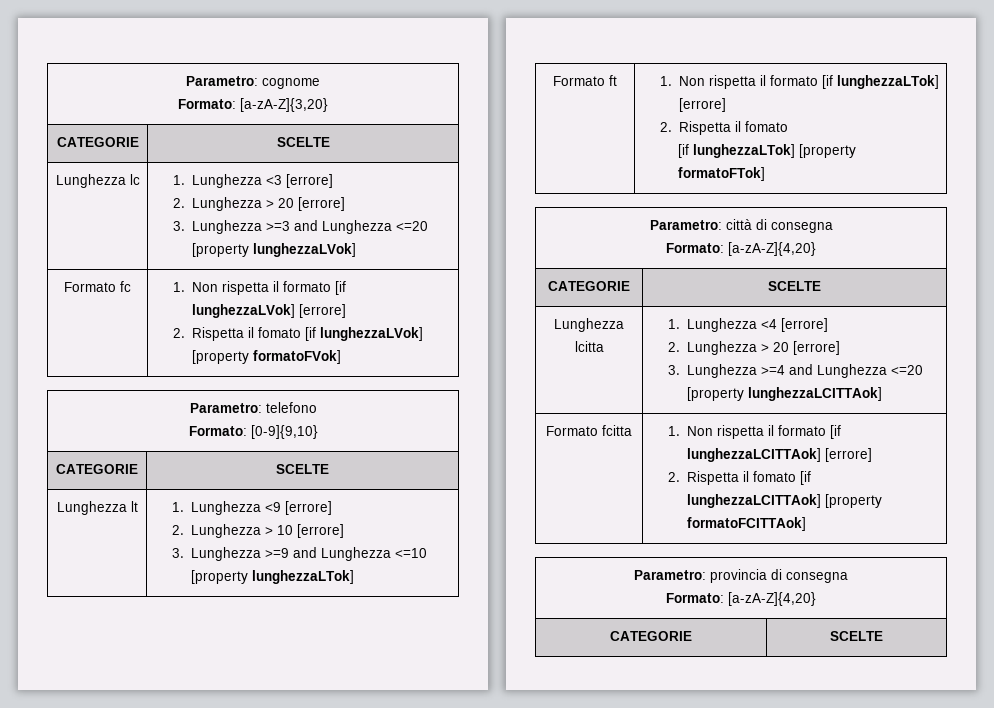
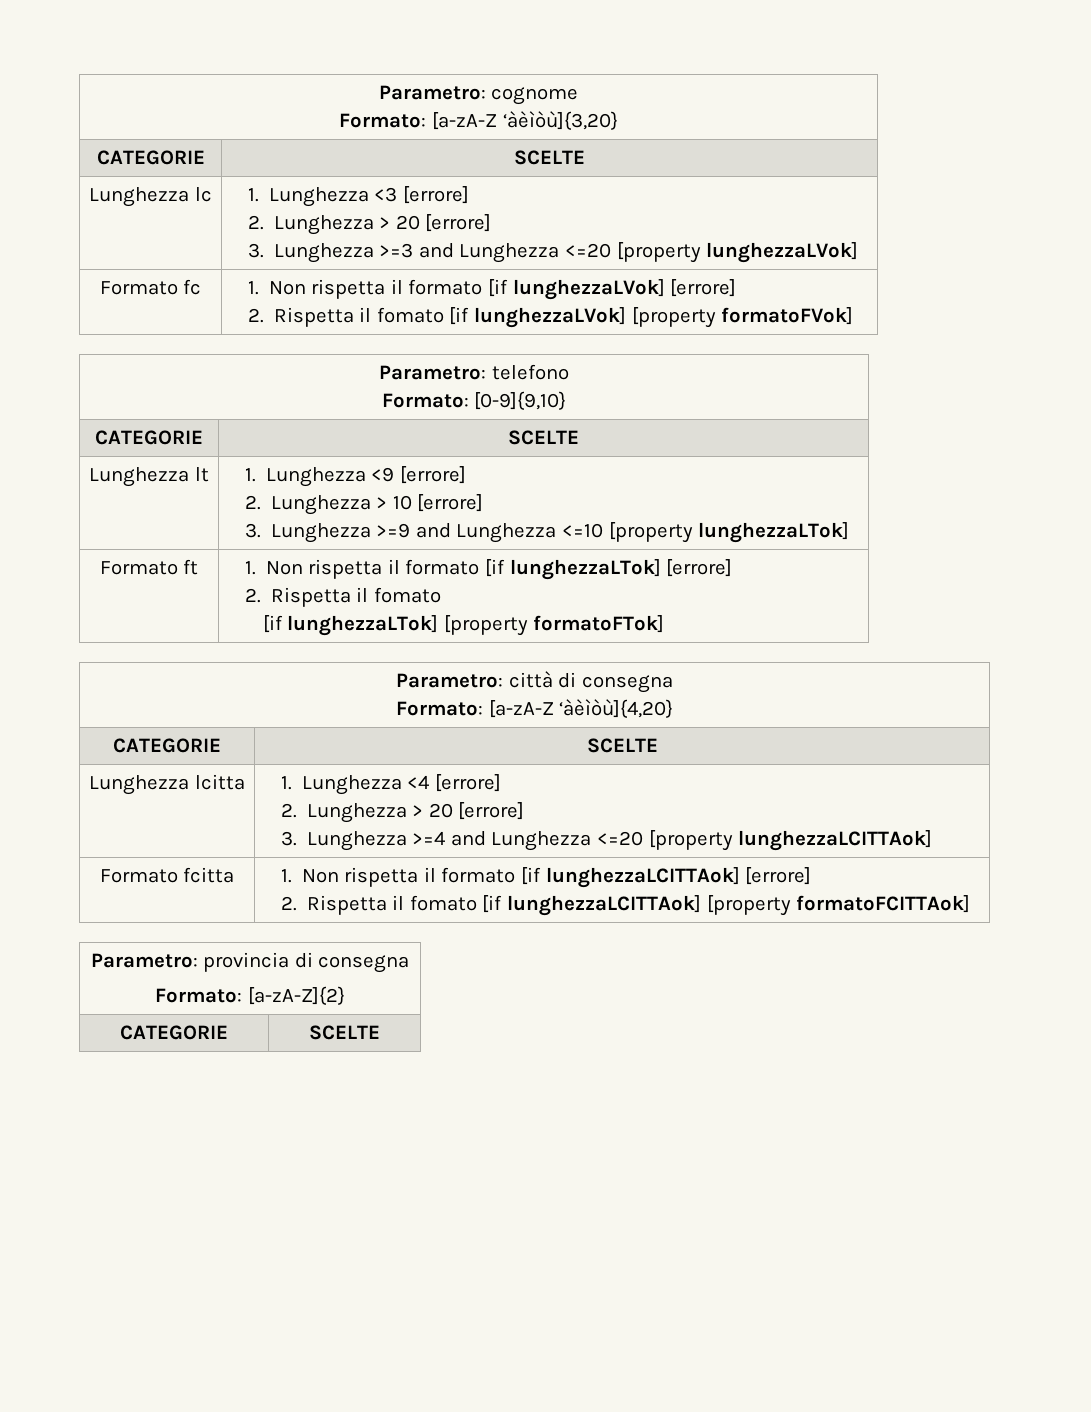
[240,98,328,112] [a-zA-Z]{3,20} -> [432,111,618,130] [a-zA-Z ‘àèìòù]{3,20}
[728,242,816,256] [a-zA-Z]{4,20} -> [488,699,674,718] [a-zA-Z ‘àèìòù]{4,20}
[728,592,816,606] [a-zA-Z]{4,20} -> [247,986,345,1005] [a-zA-Z]{2}

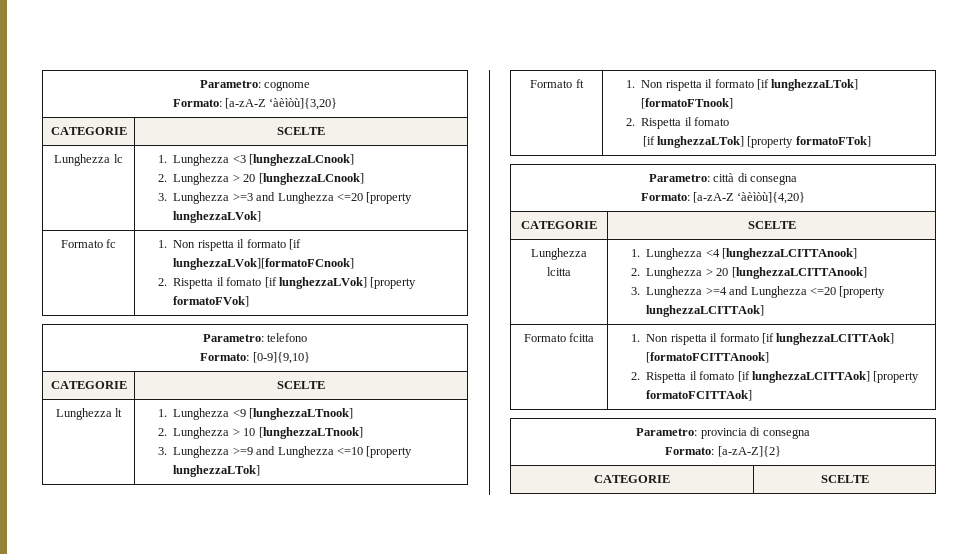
[402,186,469,204] [247,214,492,235] [errore] // 2. Lunghezza > 20 [errore] -> [249,154,355,166] [158,173,364,185] [lunghezzaLCnook] // 2. Lunghezza > 20 [lunghezzaLCnook]
[512,279,737,300] lunghezzaLVok] [errore] -> [173,258,355,270] lunghezzaLVok][formatoFCnook]
[399,466,466,484] [errore] -> [249,408,354,420] [lunghezzaLTnook]
[417,494,484,512] [errore] -> [258,427,363,439] [lunghezzaLTnook]
[666,559,733,577] [errore] -> [641,98,734,109] [formatoFTnook]
[434,774,501,792] [280,802,525,823] [errore] // 2. Lunghezza > 20 [errore] -> [722,248,858,260] [631,267,867,279] [lunghezzaLCITTAnook] // 2. Lunghezza > 20 [lunghezzaLCITTAnook]
[745,867,812,885] [errore] -> [646,352,770,363] [formatoFCITTAnook]

